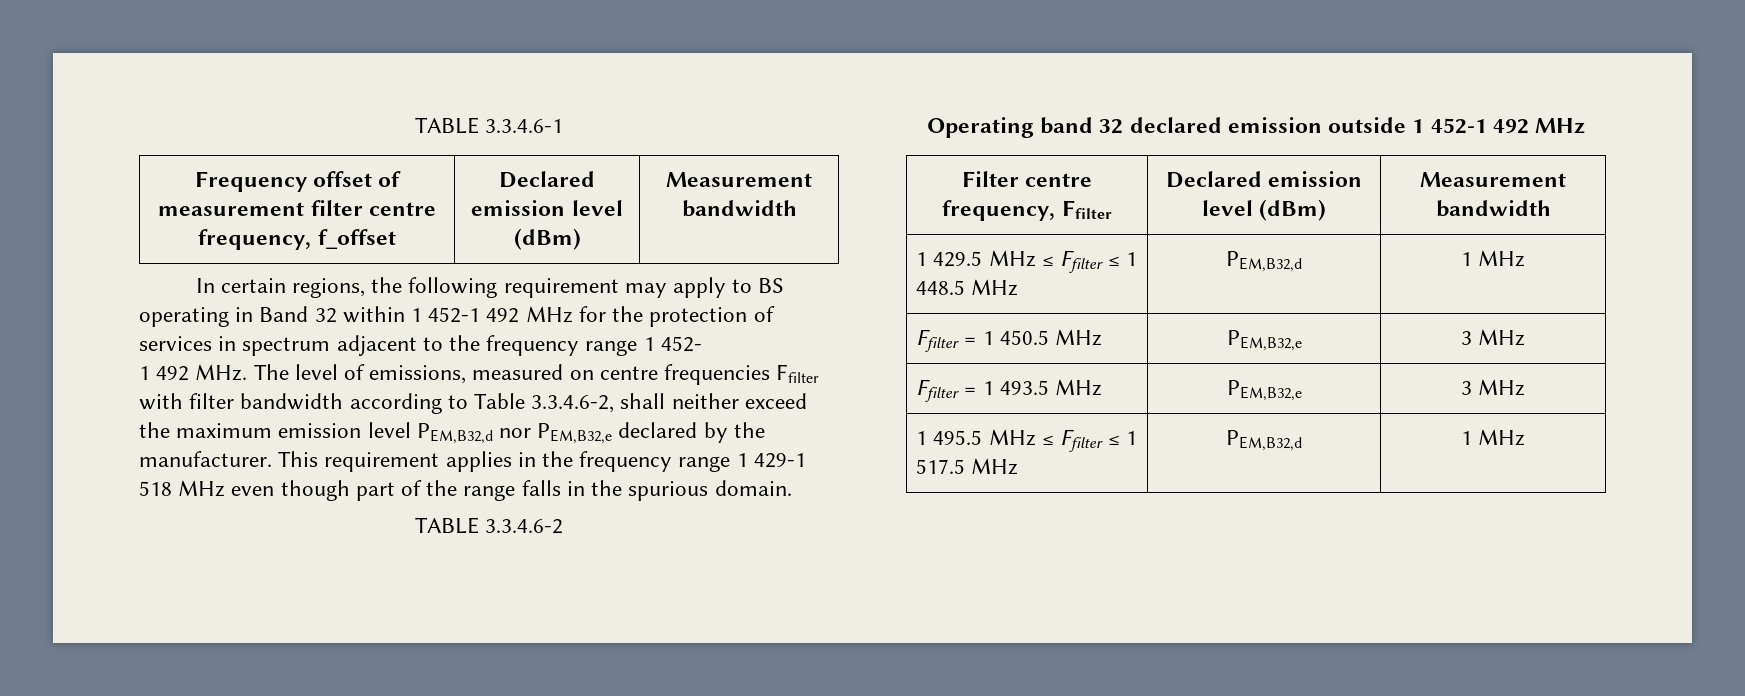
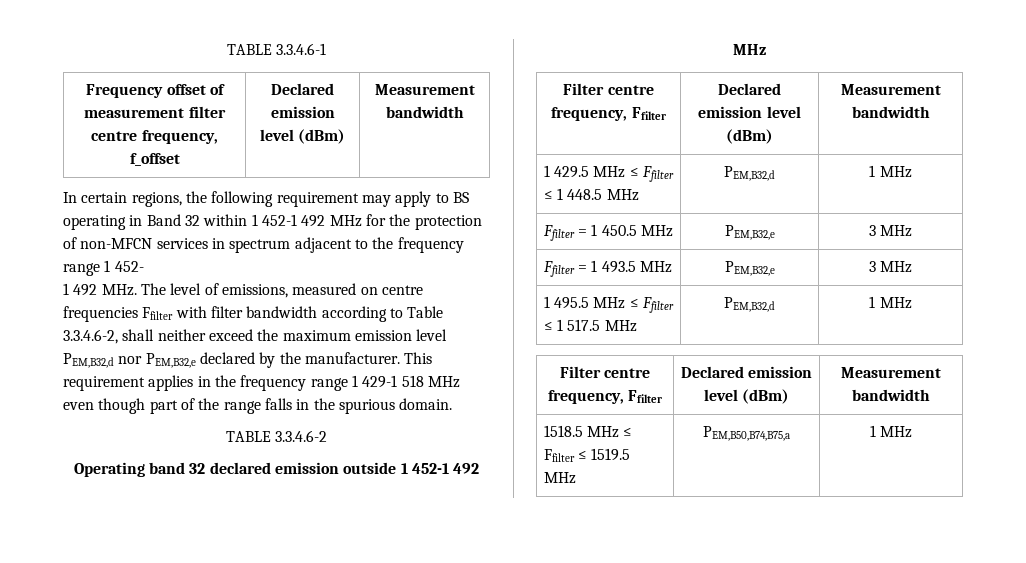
(775, 314) none -> [80,238,153,249] non-MFCN
(1526, 437) none -> [559,366,651,378] [547,390,663,404] [680,366,813,378] [703,389,790,404] [841,367,941,378] [852,389,930,401] [543,425,633,438] [543,448,631,462] [543,472,576,484] [703,426,790,441] [869,425,913,438] // Filter centre frequency, Ffilter | Declared emission level (dBm) | Measurement bandwidth // 1518.5 MHz ≤ Ffilter ≤ 1519.5 MHz | PEM,B50,B74,B75,a | 1 MHz

